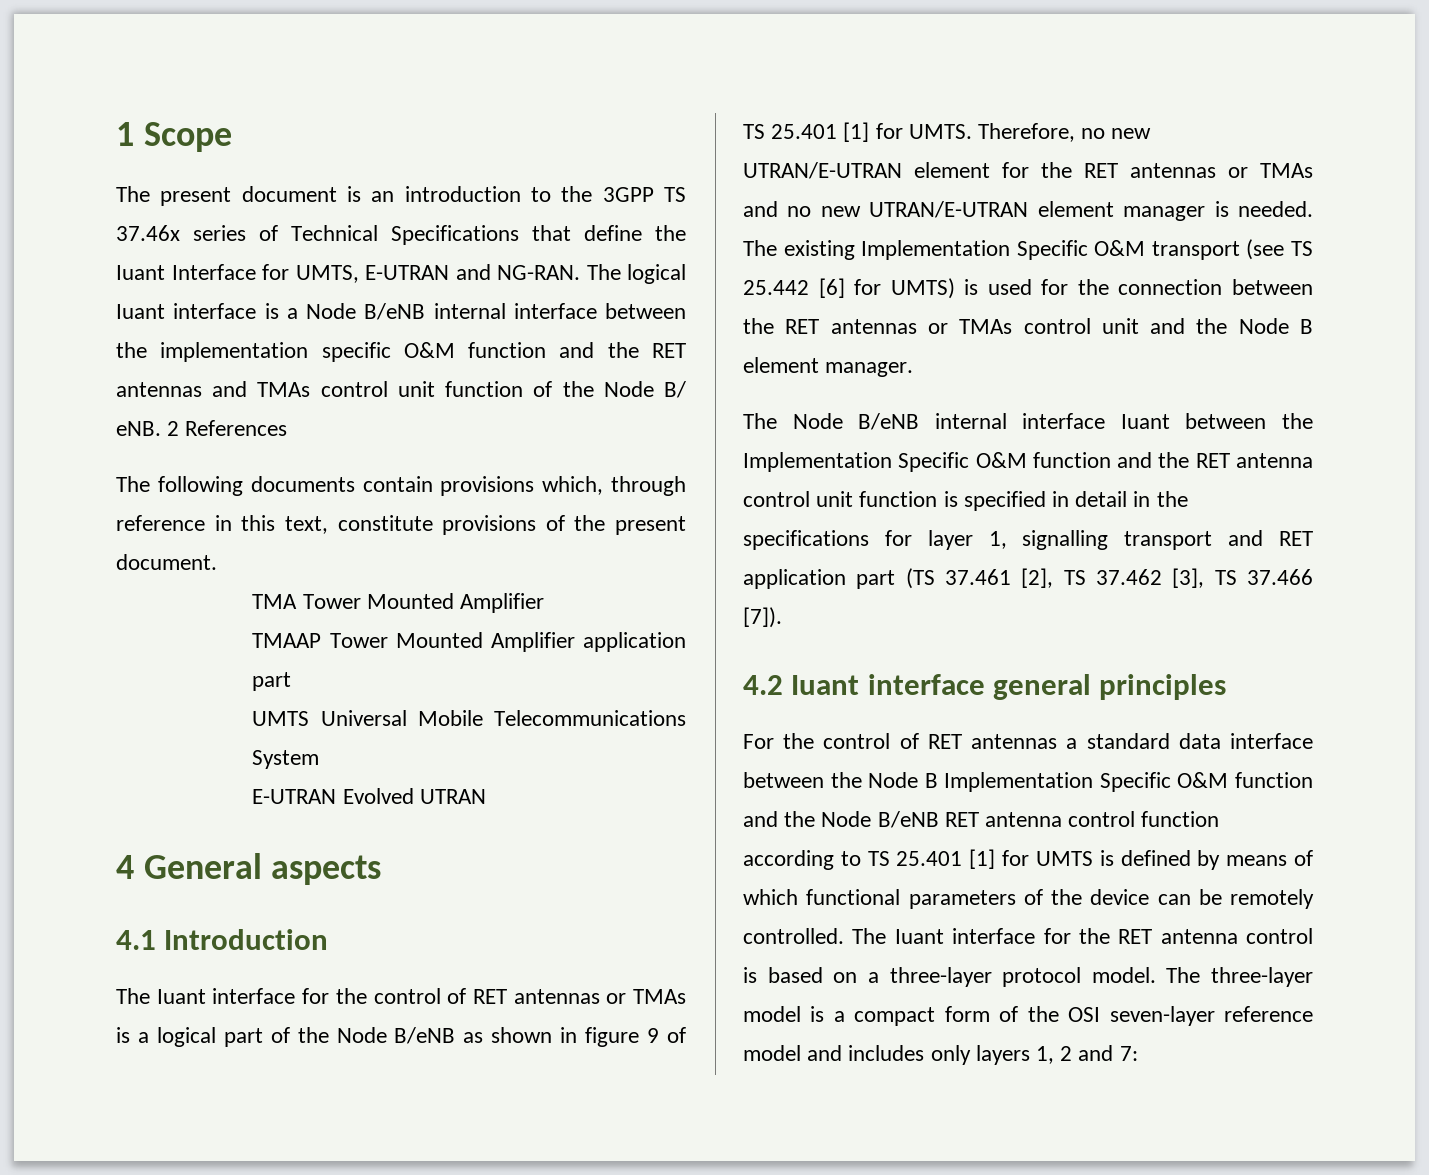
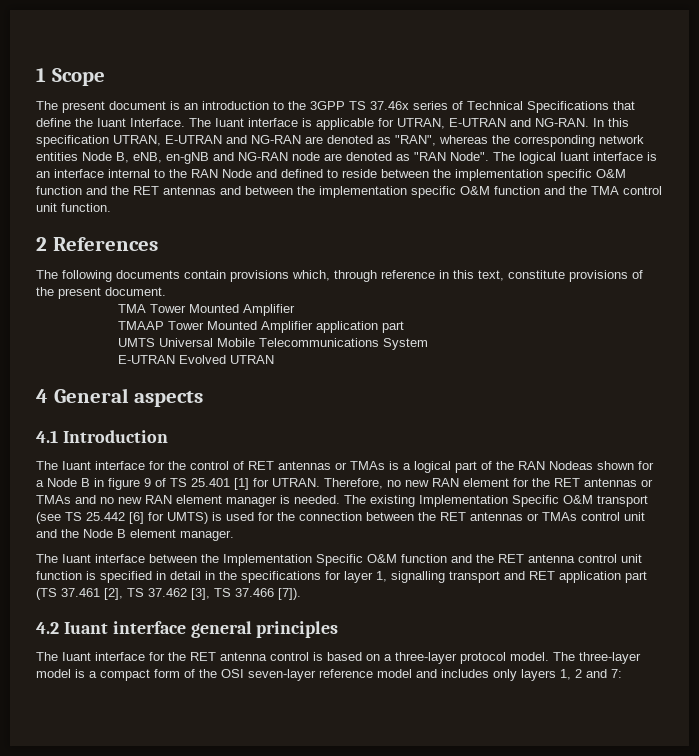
[171,264,580,283] Interface for UMTS, E-UTRAN and NG-RAN. -> [130,118,629,130] [36,135,644,147] [36,152,489,164] Interface. The Iuant interface is applicable for UTRAN, E-UTRAN and NG-RAN. In this specification UTRAN, E-UTRAN and NG-RAN are denoted as "RAN", whereas the corresponding network entities Node B, eNB, en-gNB and NG-RAN node are denoted as "RAN Node".
[286,303,597,320] a Node B/eNB internal interface -> [36,169,377,178] an interface internal to the RAN Node and defined to reside
[257,381,686,398] [116,421,161,436] TMAs control unit function of the Node B/ eNB. -> [245,186,662,198] [36,203,111,212] between the implementation specific O&M function and the TMA control unit function. //
[336,1027,553,1044] Node B/eNB as shown -> [518,461,654,470] [36,478,90,487] RAN Nodeas shown for a Node B
[908,124,972,139] UMTS. -> [272,478,320,487] UTRAN.
[743,162,902,179] UTRAN/E-UTRAN -> [432,478,459,487] RAN
[869,201,1029,218] UTRAN/E-UTRAN -> [145,495,172,504] RAN
[792,413,1170,430] Node B/eNB internal interface Iuant -> [62,554,145,563] Iuant interface
[743,733,1313,749] [743,772,1313,792] [743,811,1220,828] [743,849,1313,870] [743,889,1314,909] [743,928,844,944] For the control of RET antennas a standard data interface between the Node B Implementation Specific O&M function and the Node B/eNB RET antenna control function according to TS 25.401 [1] for UMTS is defined by means of which functional parameters of the device can be remotely controlled. -> (339, 629) none

